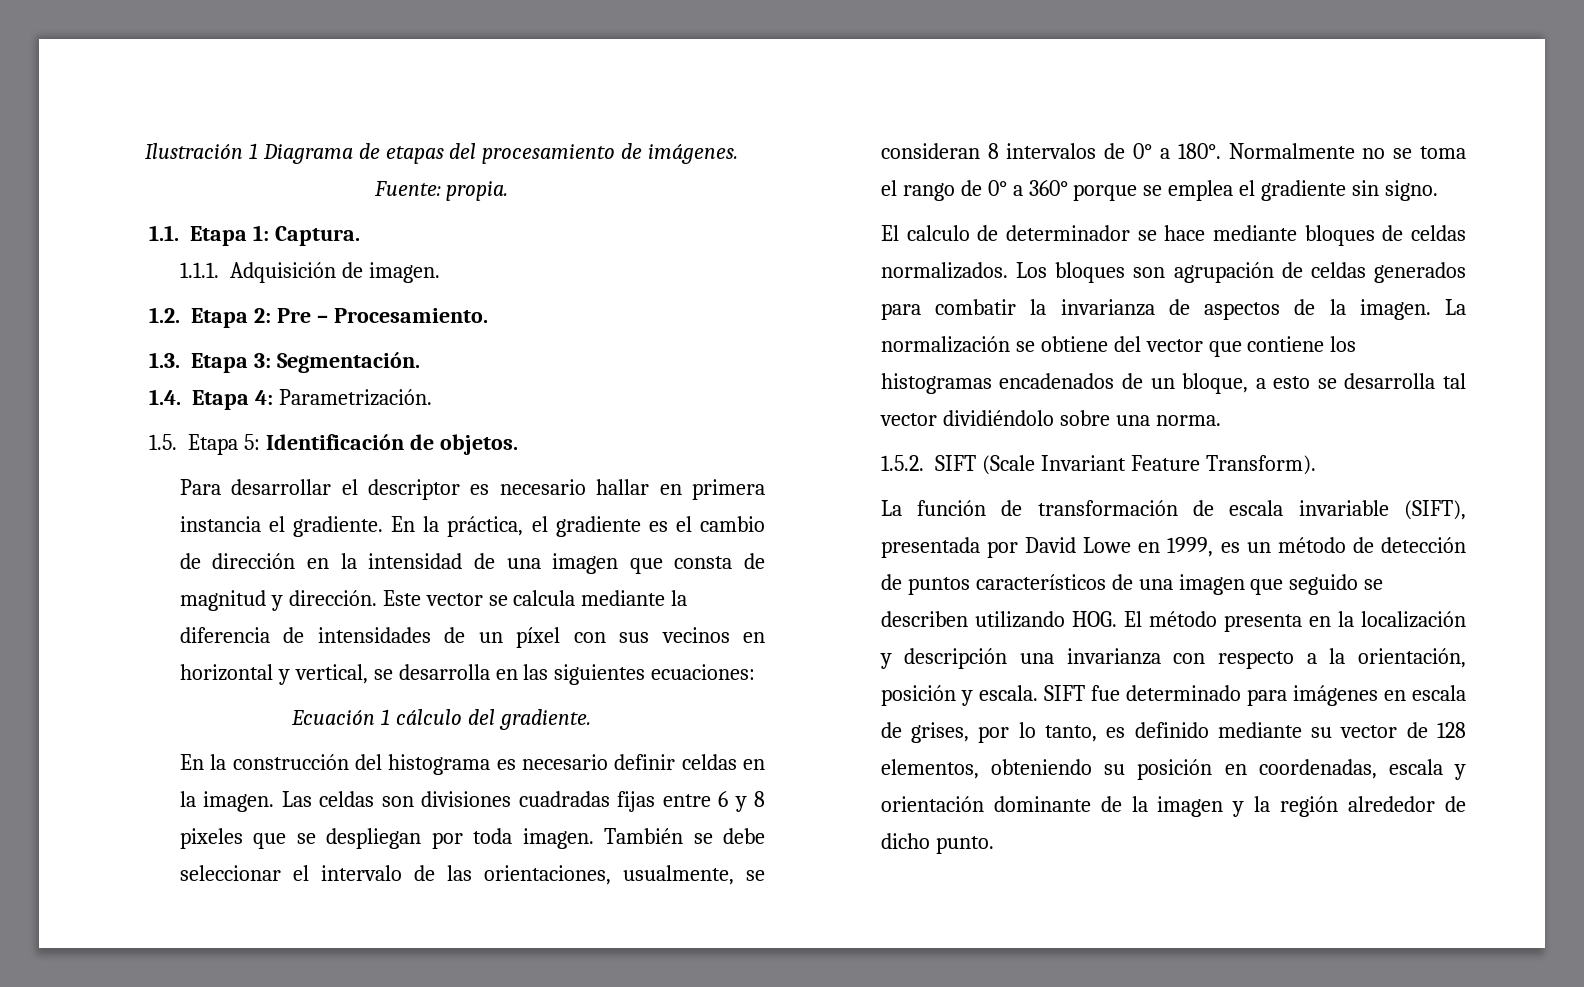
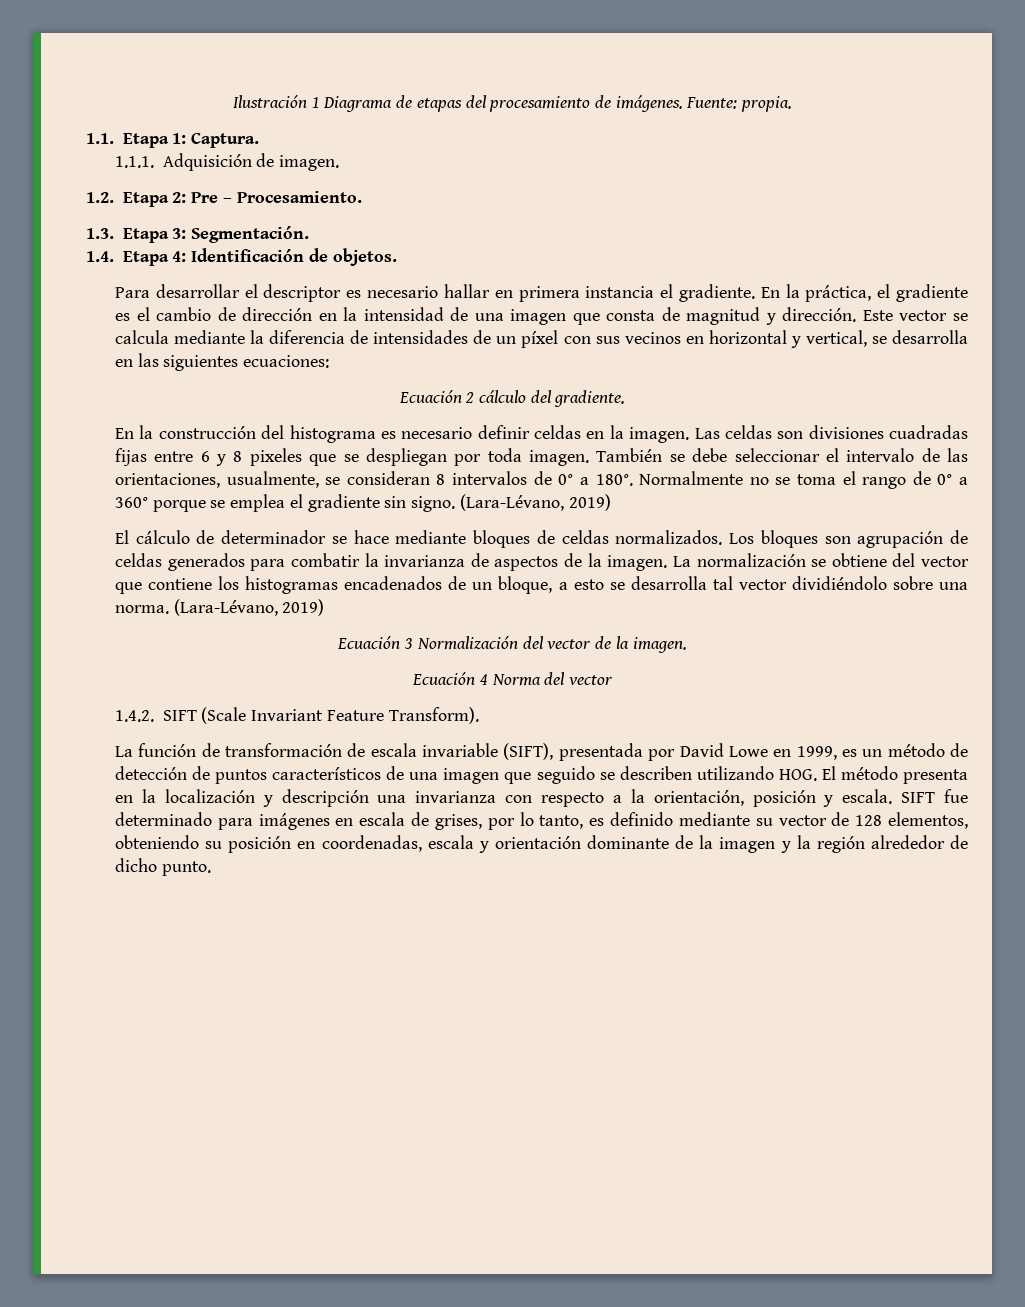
[278,389,432,406] [148,434,260,455] Parametrización. // 1.5. Etapa 5: -> (187, 256) none
[381,709,391,725] 1 -> [465,392,475,403] 2
[880,225,970,241] // El calculo -> [459,494,611,511] [115,530,190,544] (Lara-Lévano, 2019) // El cálculo
[880,455,924,471] // 1.5.2. -> [173,599,325,616] [337,636,687,653] [412,672,613,686] [115,710,155,722] (Lara-Lévano, 2019) // Ecuación 3 Normalización del vector de la imagen. // Ecuación 4 Norma del vector // 1.4.2.

